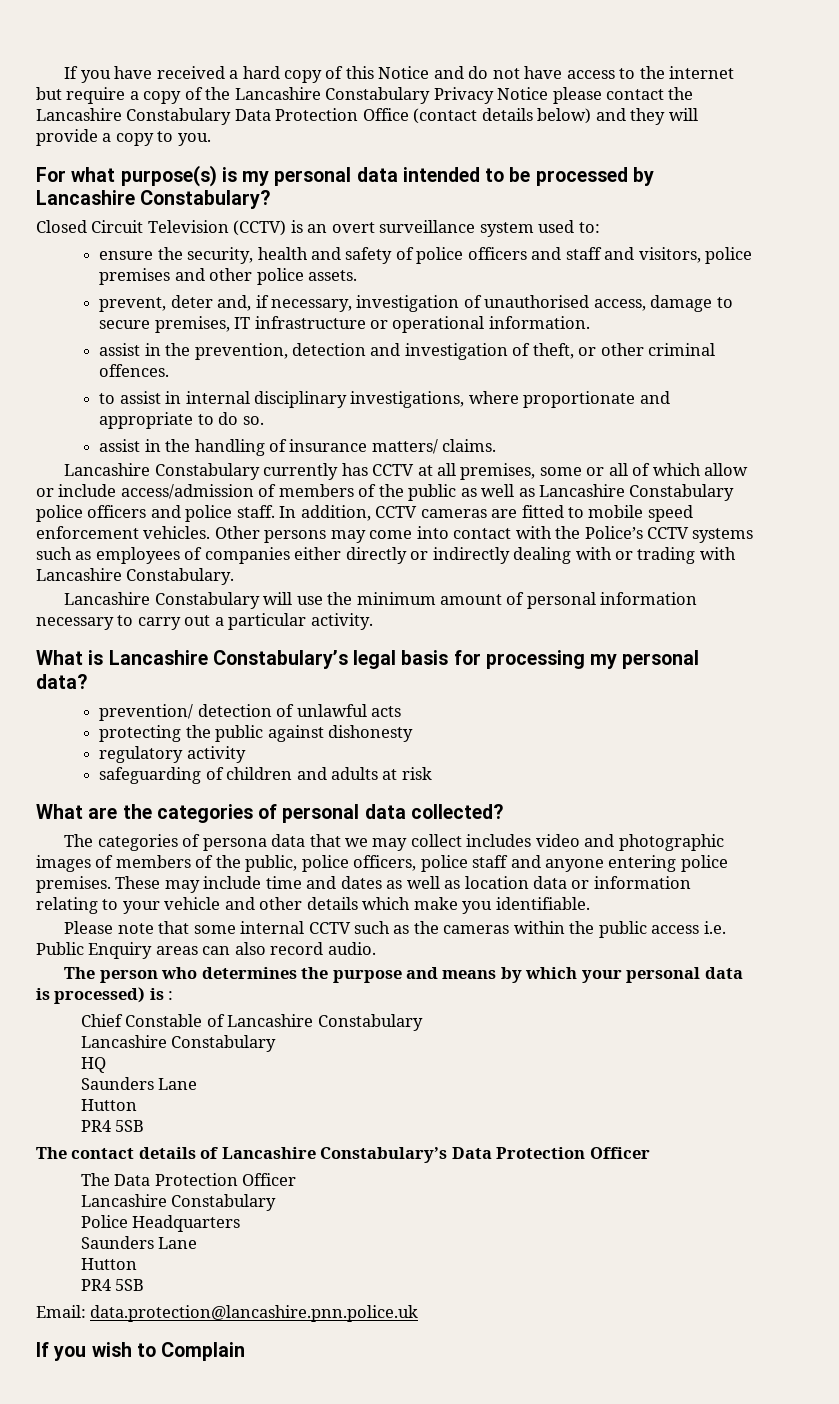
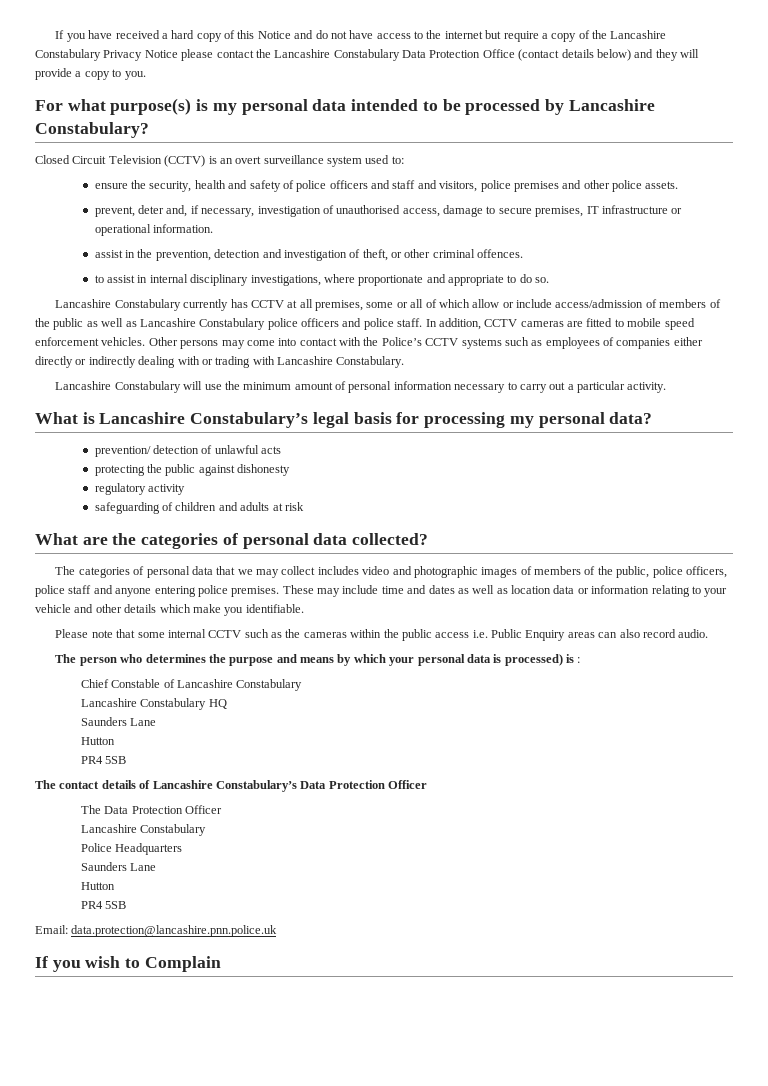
[99,439,497,456] // assist in the handling of insurance matters/ claims. -> (550, 280) none
[202,838,267,851] persona -> [146,566,190,578] personal
(277, 1043) // -> (207, 704) none

